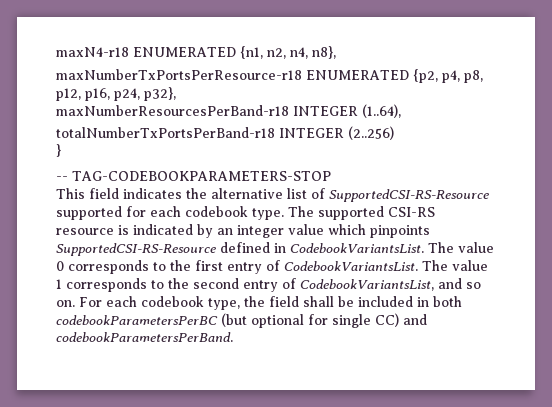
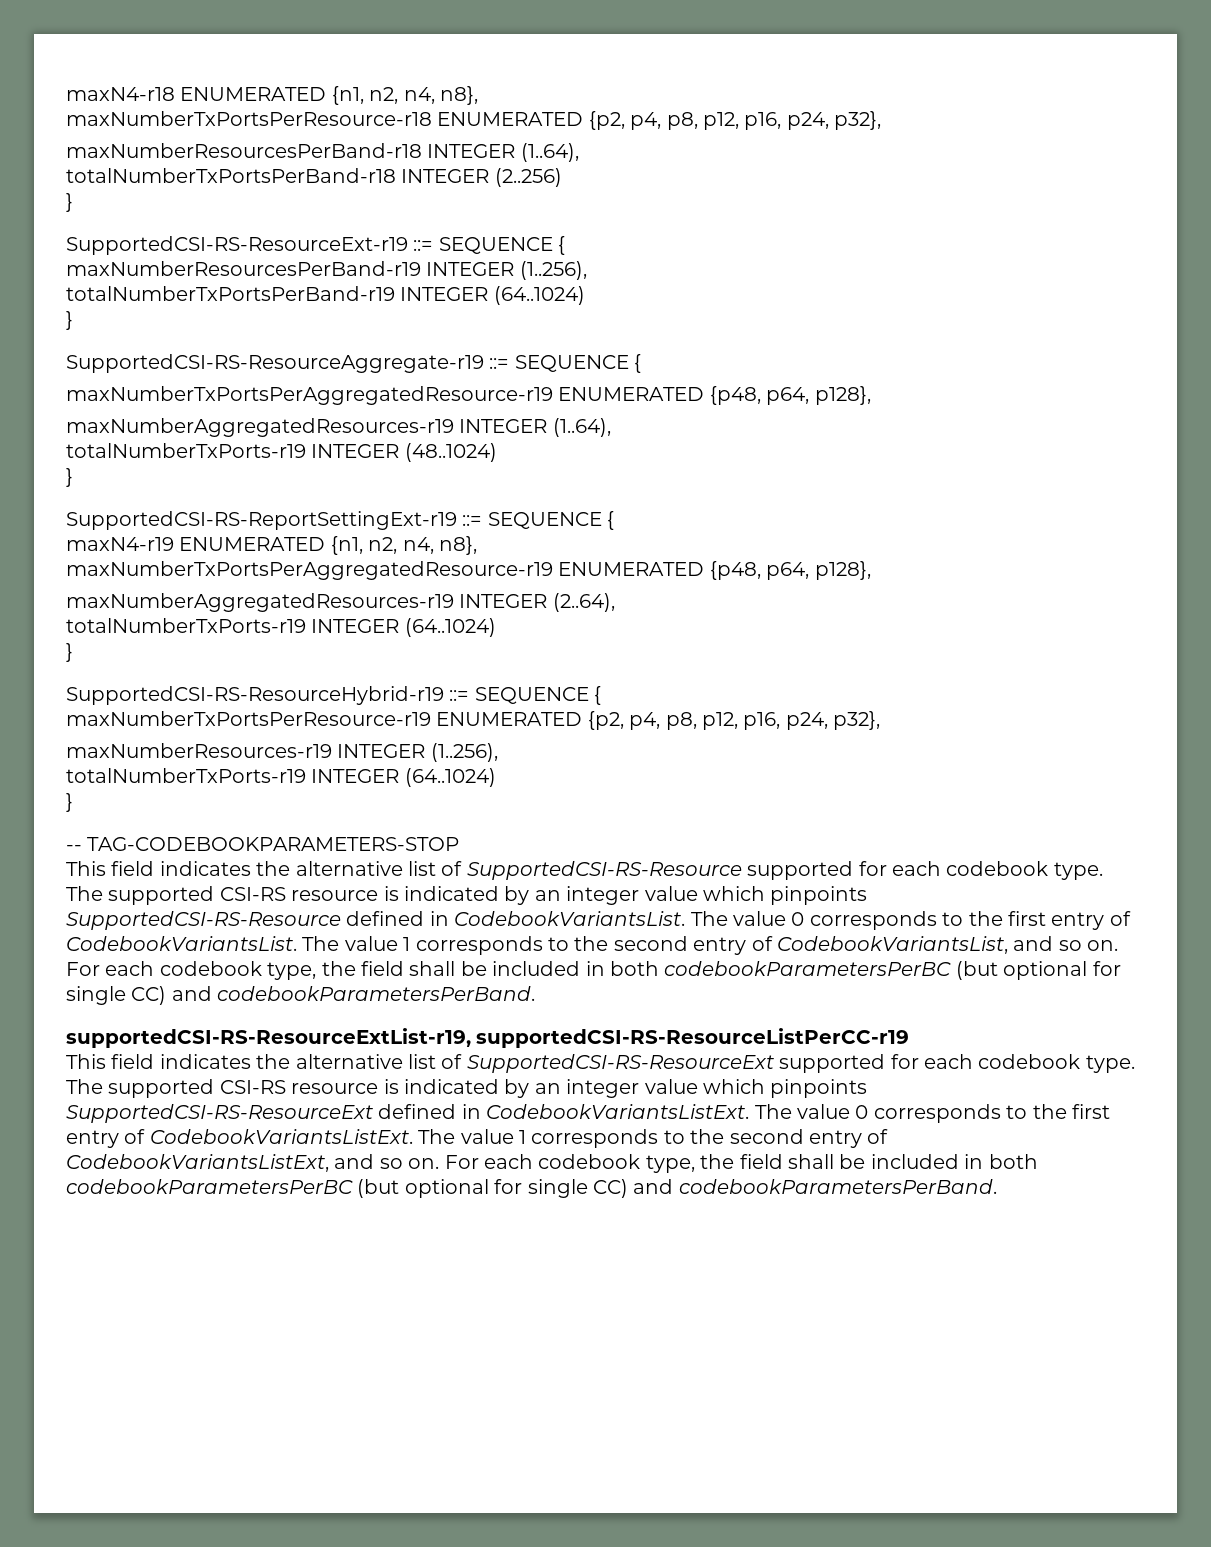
(61, 150) none -> [66,236,566,255] [66,261,587,280] [66,286,585,305] [66,311,73,330] [66,354,642,373] [66,386,871,405] [66,418,611,437] [66,443,497,462] [66,468,73,487] [66,511,615,530] [66,536,477,555] [66,561,871,580] [66,593,615,612] [66,618,496,637] [66,643,73,662] [66,686,602,705] [66,711,881,730] [66,743,498,762] [66,768,496,787] [66,793,73,812] // SupportedCSI-RS-ResourceExt-r19 ::= SEQUENCE { // maxNumberResourcesPerBand-r19 INTEGER (1..256), // totalNumberTxPortsPerBand-r19 INTEGER (64..1024) // } // SupportedCSI-RS-ResourceAggregate-r19 ::= SEQUENCE { // maxNumberTxPortsPerAggregatedResource-r19 ENUMERATED {p48, p64, p128}, // maxNumberAggregatedResources-r19 INTEGER (1..64), // totalNumberTxPorts-r19 INTEGER (48..1024) // } // SupportedCSI-RS-ReportSettingExt-r19 ::= SEQUENCE { // maxN4-r19 ENUMERATED {n1, n2, n4, n8}, // maxNumberTxPortsPerAggregatedResource-r19 ENUMERATED {p48, p64, p128}, // maxNumberAggregatedResources-r19 INTEGER (2..64), // totalNumberTxPorts-r19 INTEGER (64..1024) // } // SupportedCSI-RS-ResourceHybrid-r19 ::= SEQUENCE { // maxNumberTxPortsPerResource-r19 ENUMERATED {p2, p4, p8, p12, p16, p24, p32}, // maxNumberResources-r19 INTEGER (1..256), // totalNumberTxPorts-r19 INTEGER (64..1024) // }
(233, 337) none -> [66,1028,910,1048] [66,1054,1135,1073] [66,1079,868,1098] [66,1104,1110,1123] [66,1129,889,1148] [66,1154,1038,1173] [66,1179,997,1198] // supportedCSI-RS-ResourceExtList-r19, supportedCSI-RS-ResourceListPerCC-r19 // This field indicates the alternative list of SupportedCSI-RS-ResourceExt supported for each codebook type. The supported CSI-RS resource is indicated by an integer value which pinpoints SupportedCSI-RS-ResourceExt defined in CodebookVariantsListExt. The value 0 corresponds to the first entry of CodebookVariantsListExt. The value 1 corresponds to the second entry of CodebookVariantsListExt, and so on. For each codebook type, the field shall be included in both codebookParametersPerBC (but optional for single CC) and codebookParametersPerBand.

